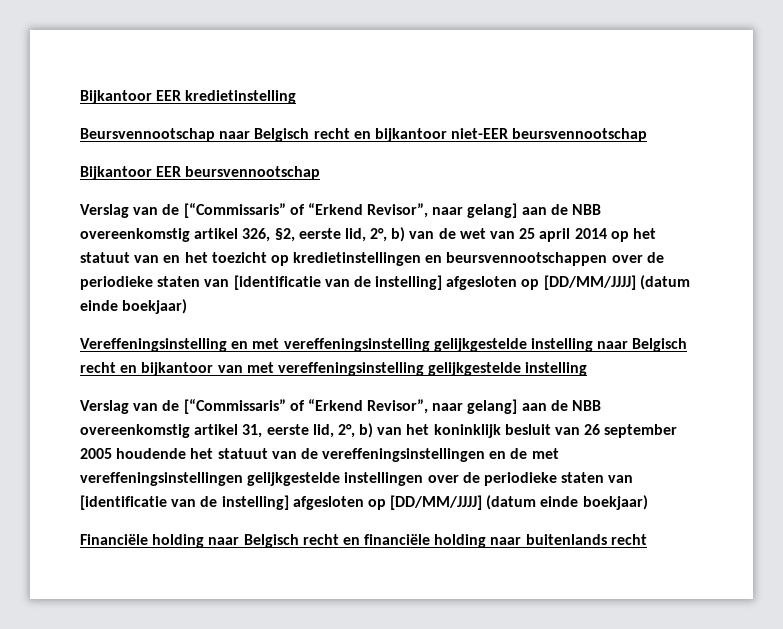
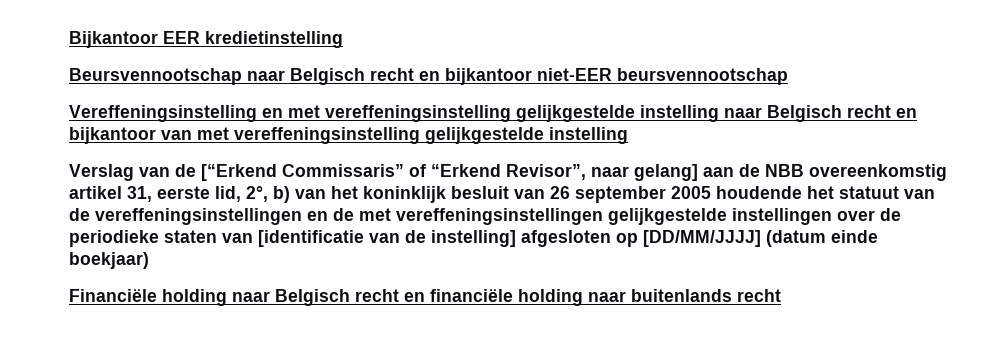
[80,166,321,180] [80,203,602,218] [80,227,656,242] [80,252,664,266] [80,275,690,290] [80,299,188,314] // Bijkantoor EER beursvennootschap // Verslag van de [“Commissaris” of “Erkend Revisor”, naar gelang] aan de NBB overeenkomstig artikel 326, §2, eerste lid, 2°, b) van de wet van 25 april 2014 op het statuut van en het toezicht op kredietinstellingen en beursvennootschappen over de periodieke staten van [identificatie van de instelling] afgesloten op [DD/MM/JJJJ] (datum einde boekjaar) -> (788, 76) none
[183,399,286,414] [“Commissaris” -> [201,164,404,181] [“Erkend Commissaris”

